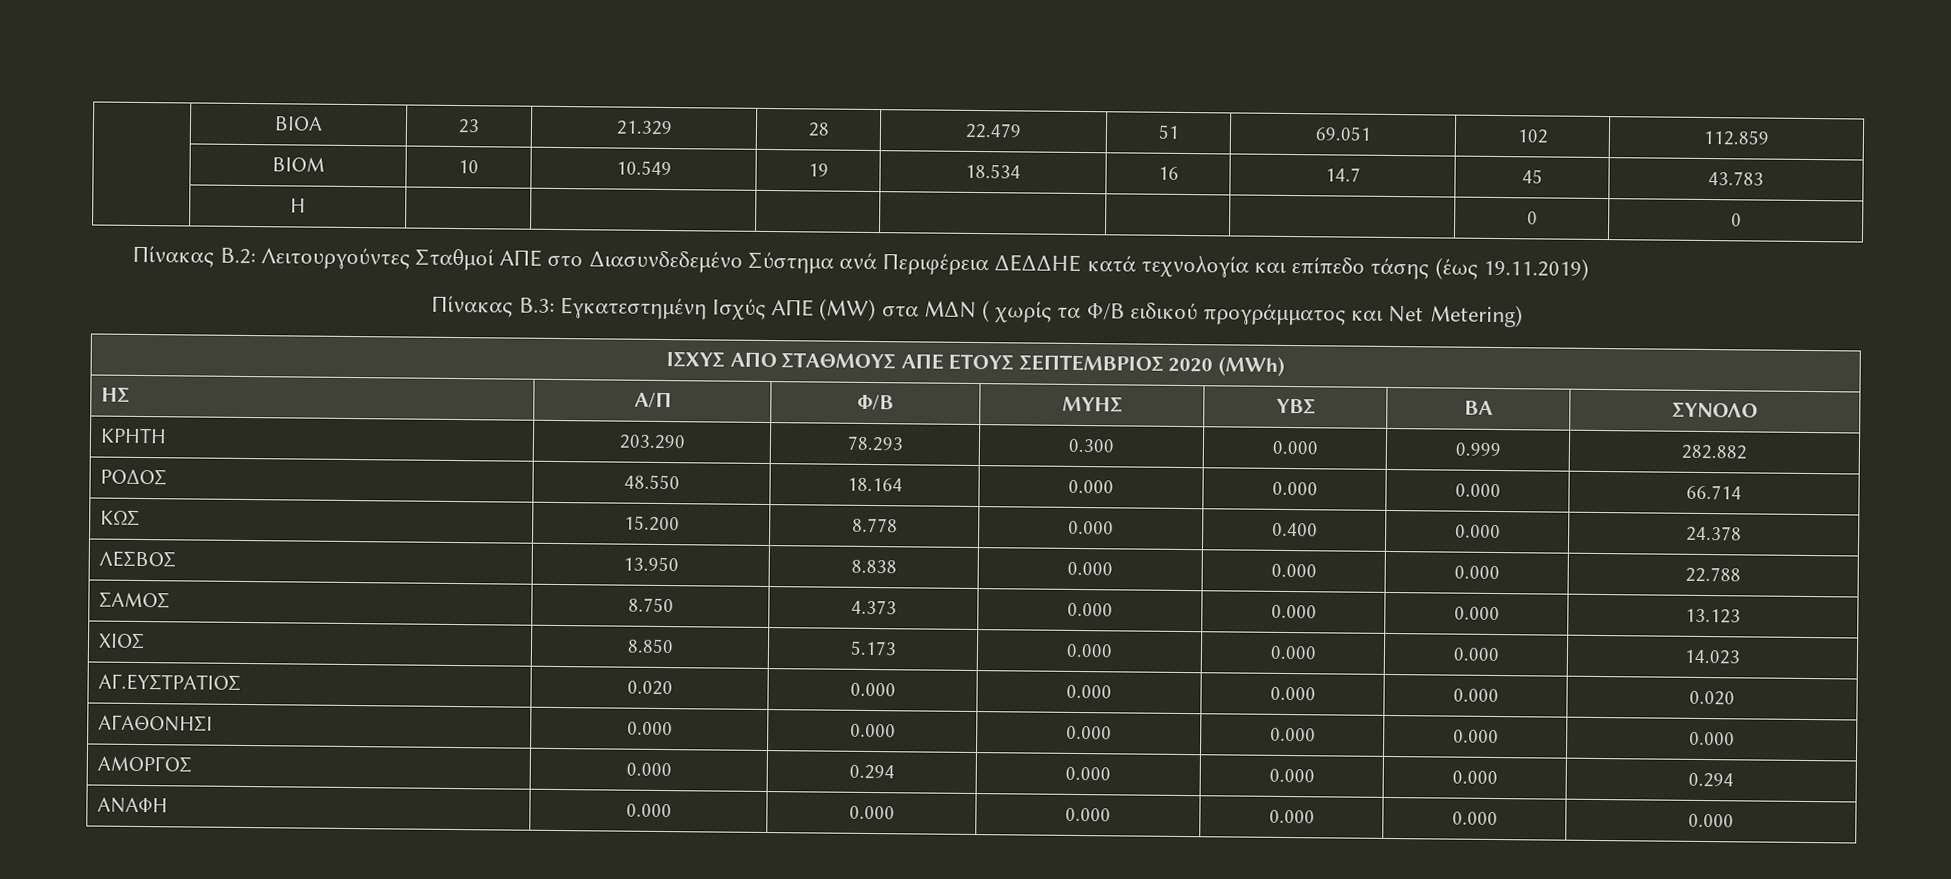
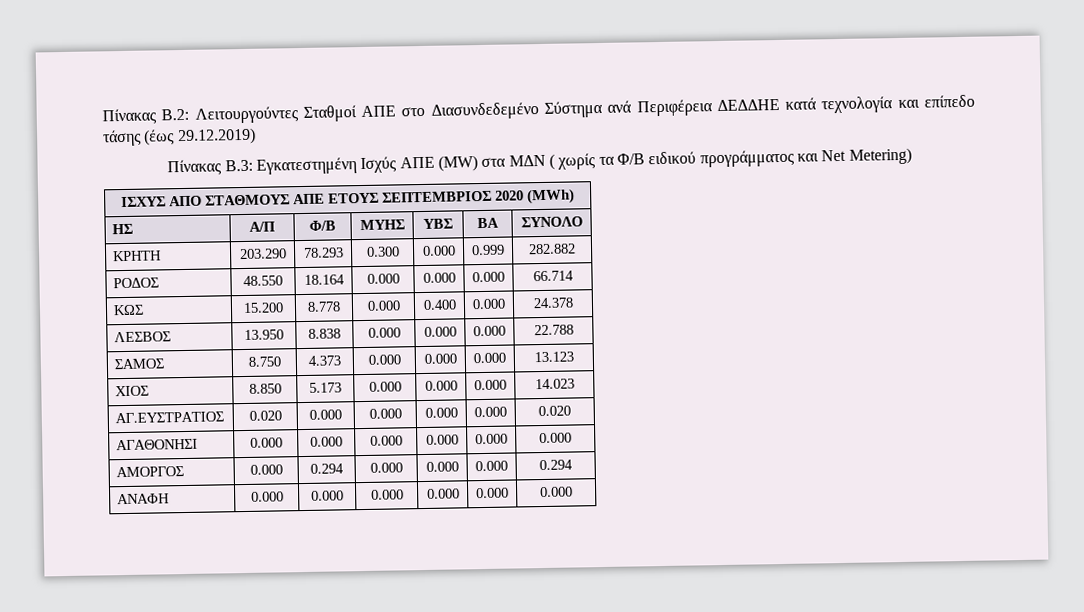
[274,116,323,131] [458,119,480,134] [615,120,673,136] [807,122,830,137] [965,122,1022,139] [1157,124,1180,139] [1314,126,1372,141] [1516,129,1549,144] [1703,129,1770,146] [271,157,325,172] [458,160,479,174] [615,160,672,176] [807,163,829,177] [965,163,1021,179] [1157,166,1179,180] [1324,167,1361,182] [1521,169,1543,184] [1708,171,1764,186] [290,198,306,213] [1526,211,1538,225] [1730,213,1742,227] | ΒΙΟΑ | 23 | 21.329 | 28 | 22.479 | 51 | 69.051 | 102 | 112.859 // | ΒΙΟΜ | 10 | 10.549 | 19 | 18.534 | 16 | 14.7 | 45 | 43.783 // | Η | | | | | | | 0 | 0 // -> (102, 117) none
[1482,257,1589,281] 19.11.2019) -> [176,127,256,146] 29.12.2019)

